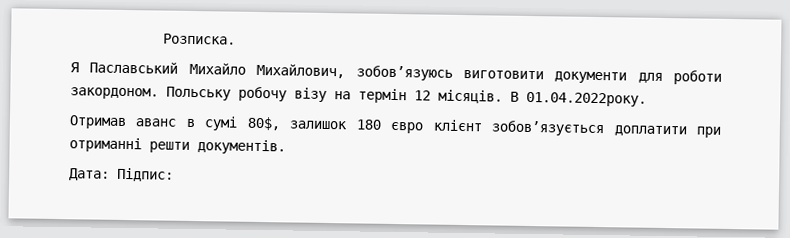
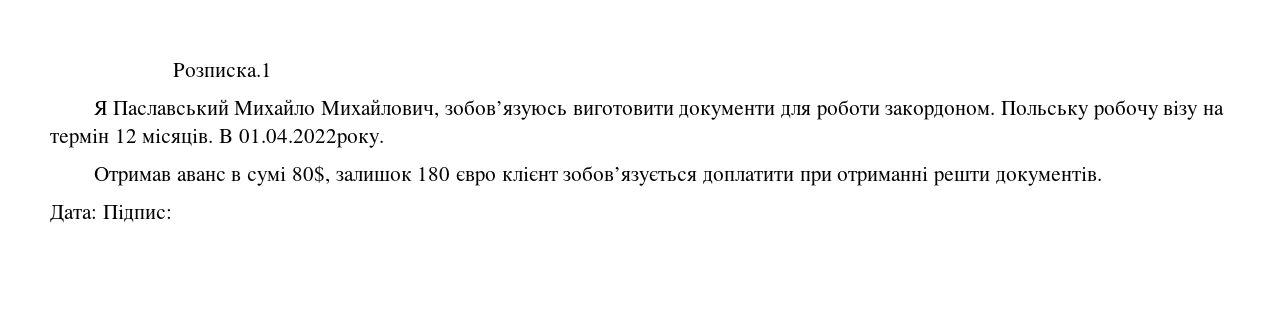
[162,33,236,45] Розписка. -> [172,63,272,77] Розписка.1

